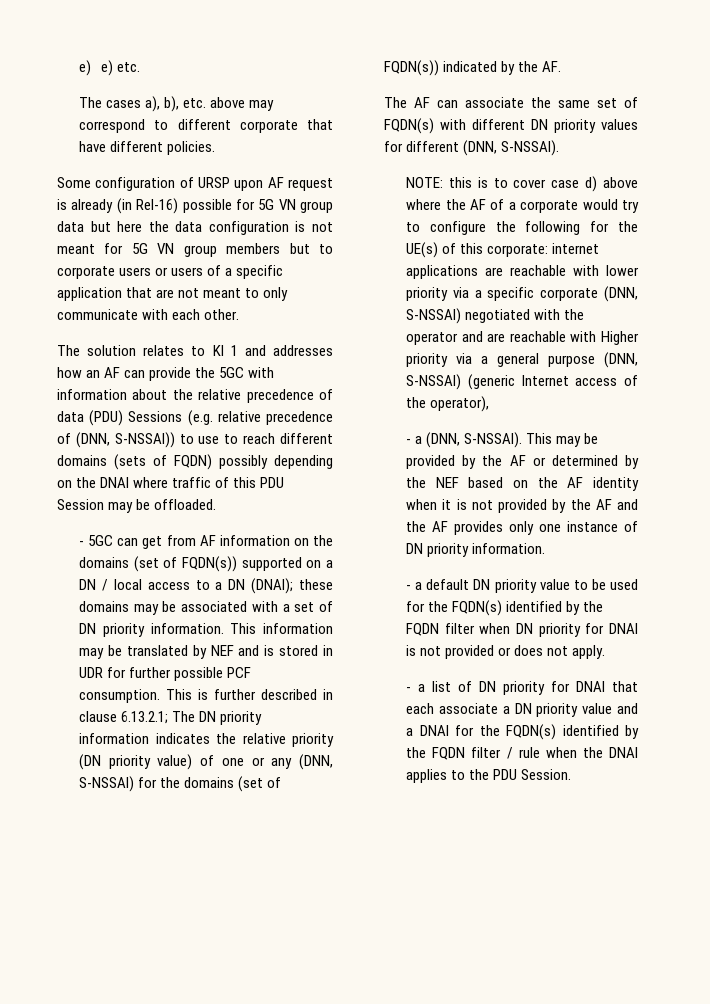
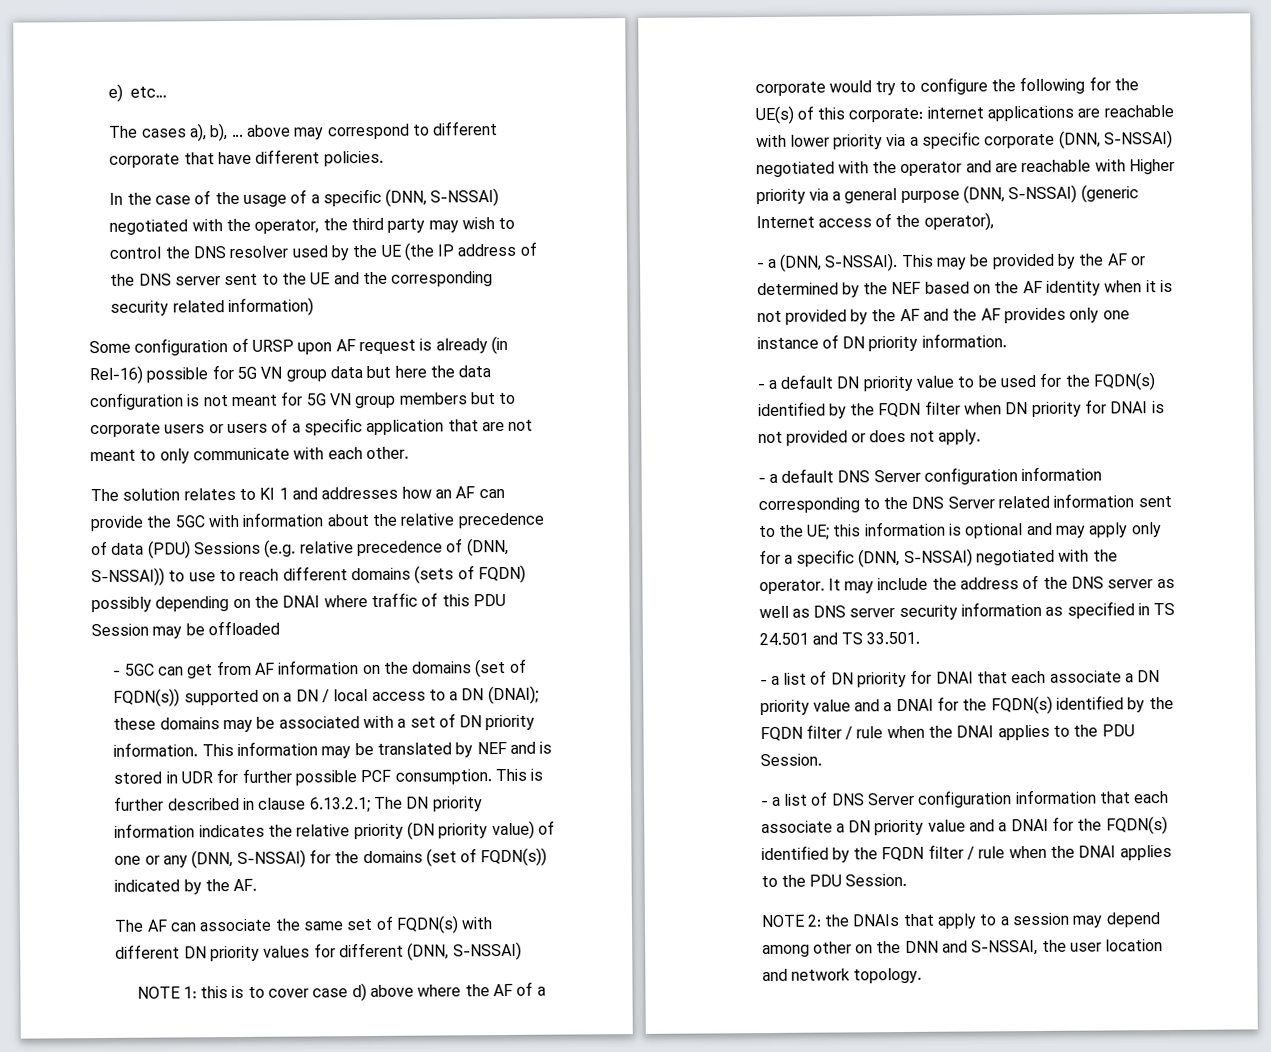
[79,60,141,76] e) e) etc. -> [108,83,168,102] e) etc…
[183,98,207,108] etc. -> [231,133,244,138] …
(216, 148) none -> [109,188,500,207] [109,217,516,235] [109,241,537,261] [110,271,494,287] [110,297,314,317] // In the case of the usage of a specific (DNN, S-NSSAI) negotiated with the operator, the third party may wish to control the DNS resolver used by the UE (the IP address of the DNS server sent to the UE and the corresponding security related information)
[154,499,217,510] offloaded. -> [207,620,280,636] offloaded
[501,140,560,156] [406,177,444,188] S-NSSAI). // NOTE: -> [452,941,522,961] [136,986,197,999] S-NSSAI) // NOTE 1:
(606, 652) none -> [757,466,1103,485] [757,493,1172,514] [758,521,1162,540] [758,548,1118,568] [758,574,1175,595] [758,601,1176,621] [758,631,921,646] // - a default DNS Server configuration information corresponding to the DNS Server related information sent to the UE; this information is optional and may apply only for a specific (DNN, S-NSSAI) negotiated with the operator. It may include the address of the DNS server as well as DNS server security information as specified in TS 24.501 and TS 33.501.
(572, 774) none -> [760,789,1170,808] [760,816,1168,836] [760,844,1172,863] [760,873,908,888] [760,912,1161,929] [761,939,1164,958] [761,967,923,984] // - a list of DNS Server configuration information that each associate a DN priority value and a DNAI for the FQDN(s) identified by the FQDN filter / rule when the DNAI applies to the PDU Session. // NOTE 2: the DNAIs that apply to a session may depend among other on the DNN and S-NSSAI, the user location and network topology.

